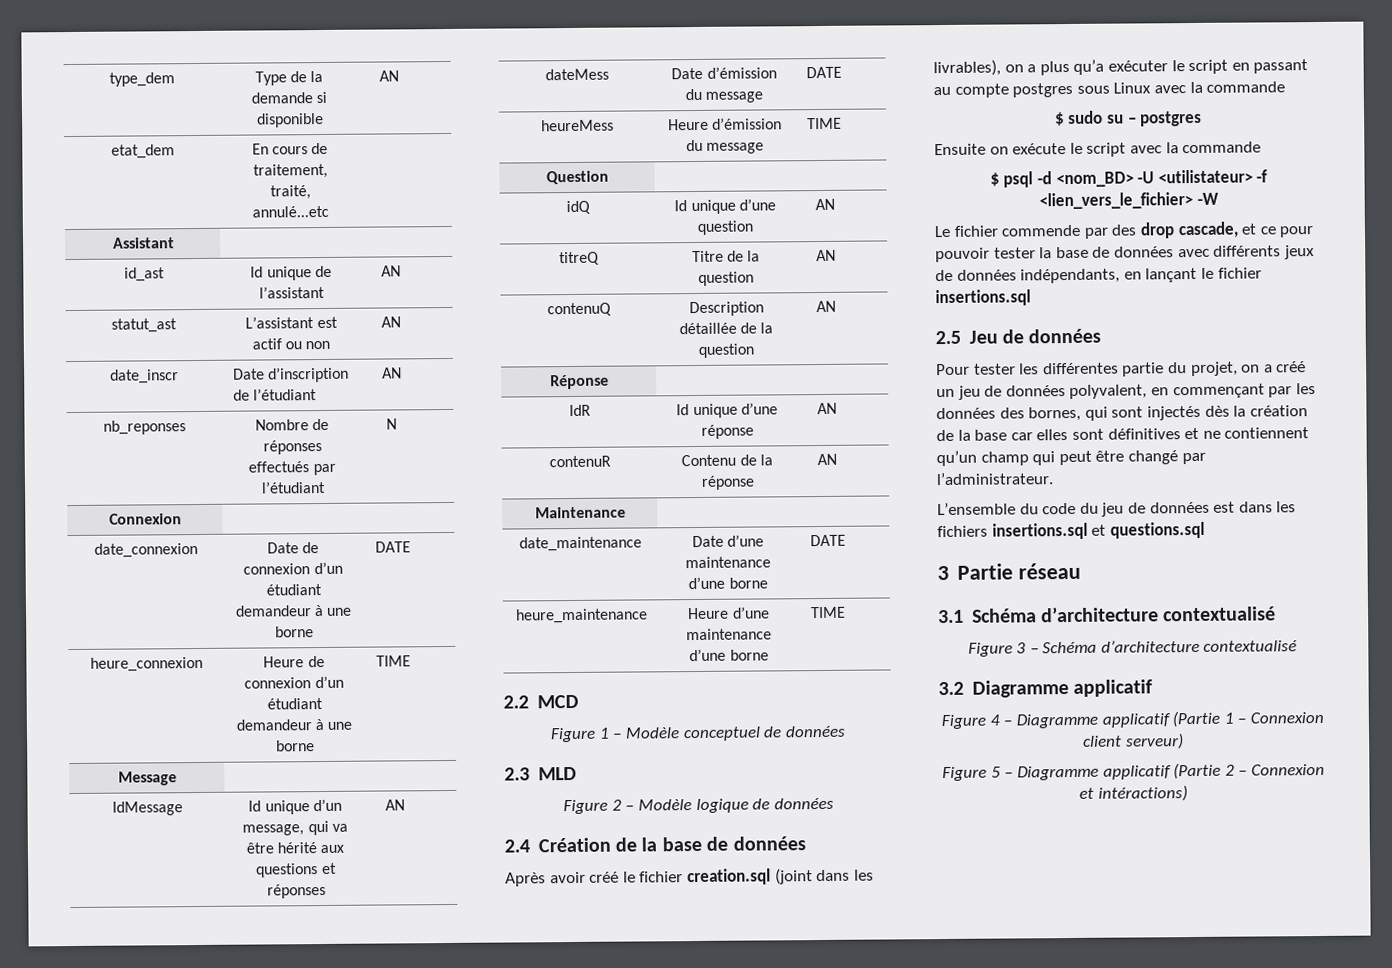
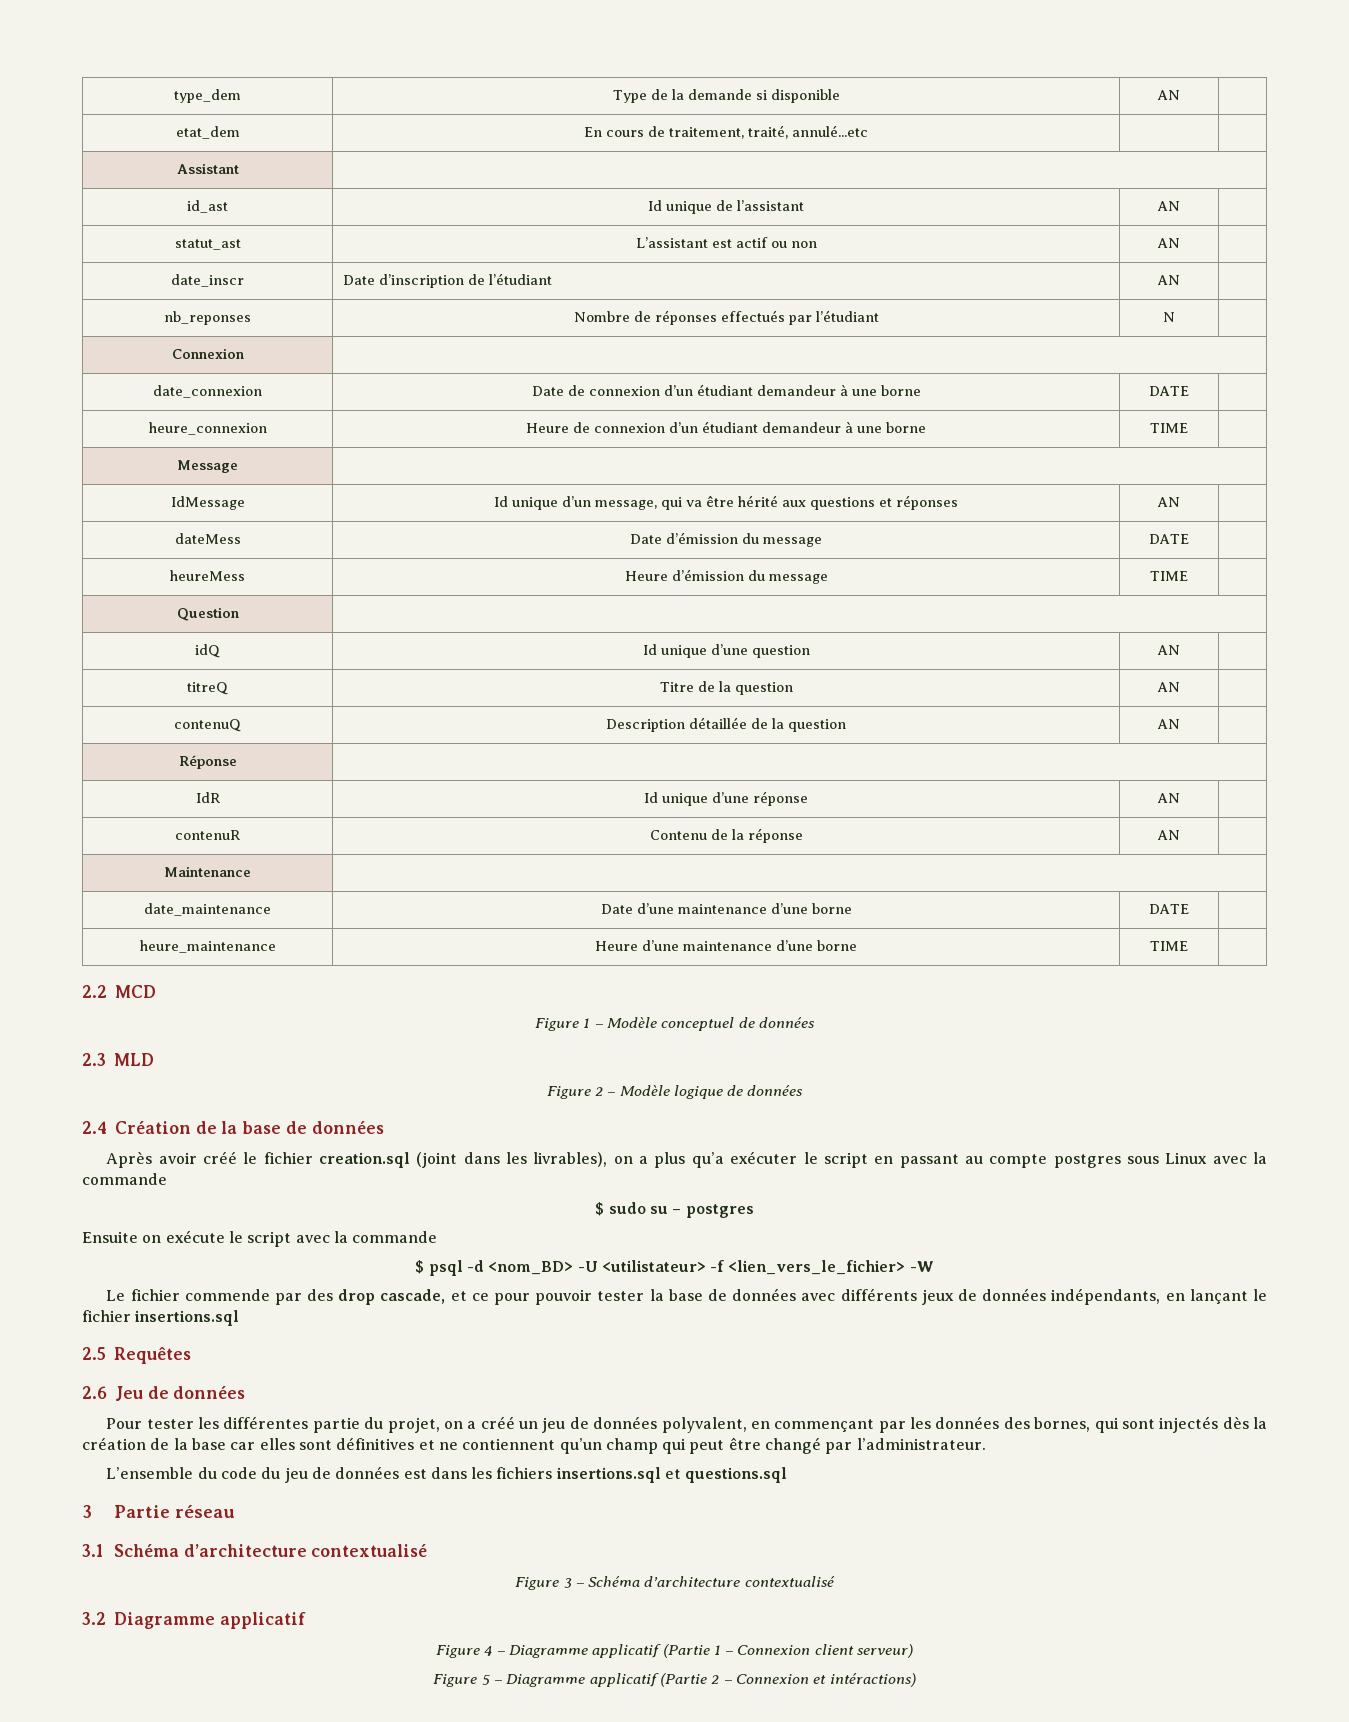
(961, 337) none -> [114,1346,191,1364] [82,1386,107,1399] Requêtes // 2.6

